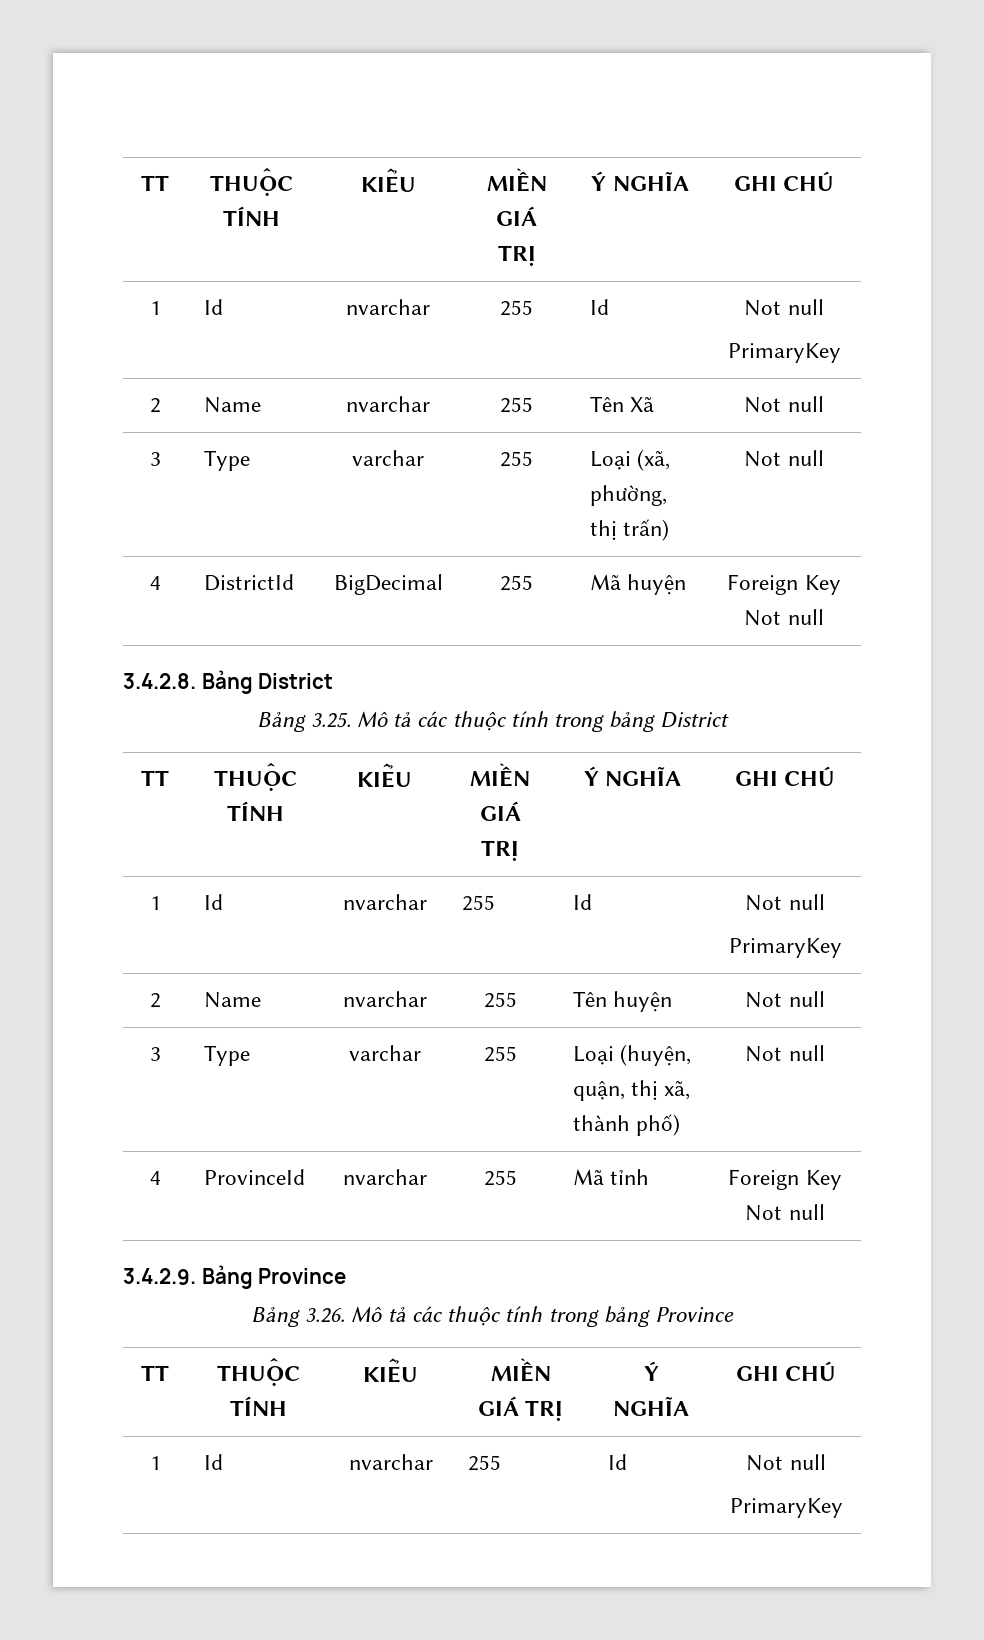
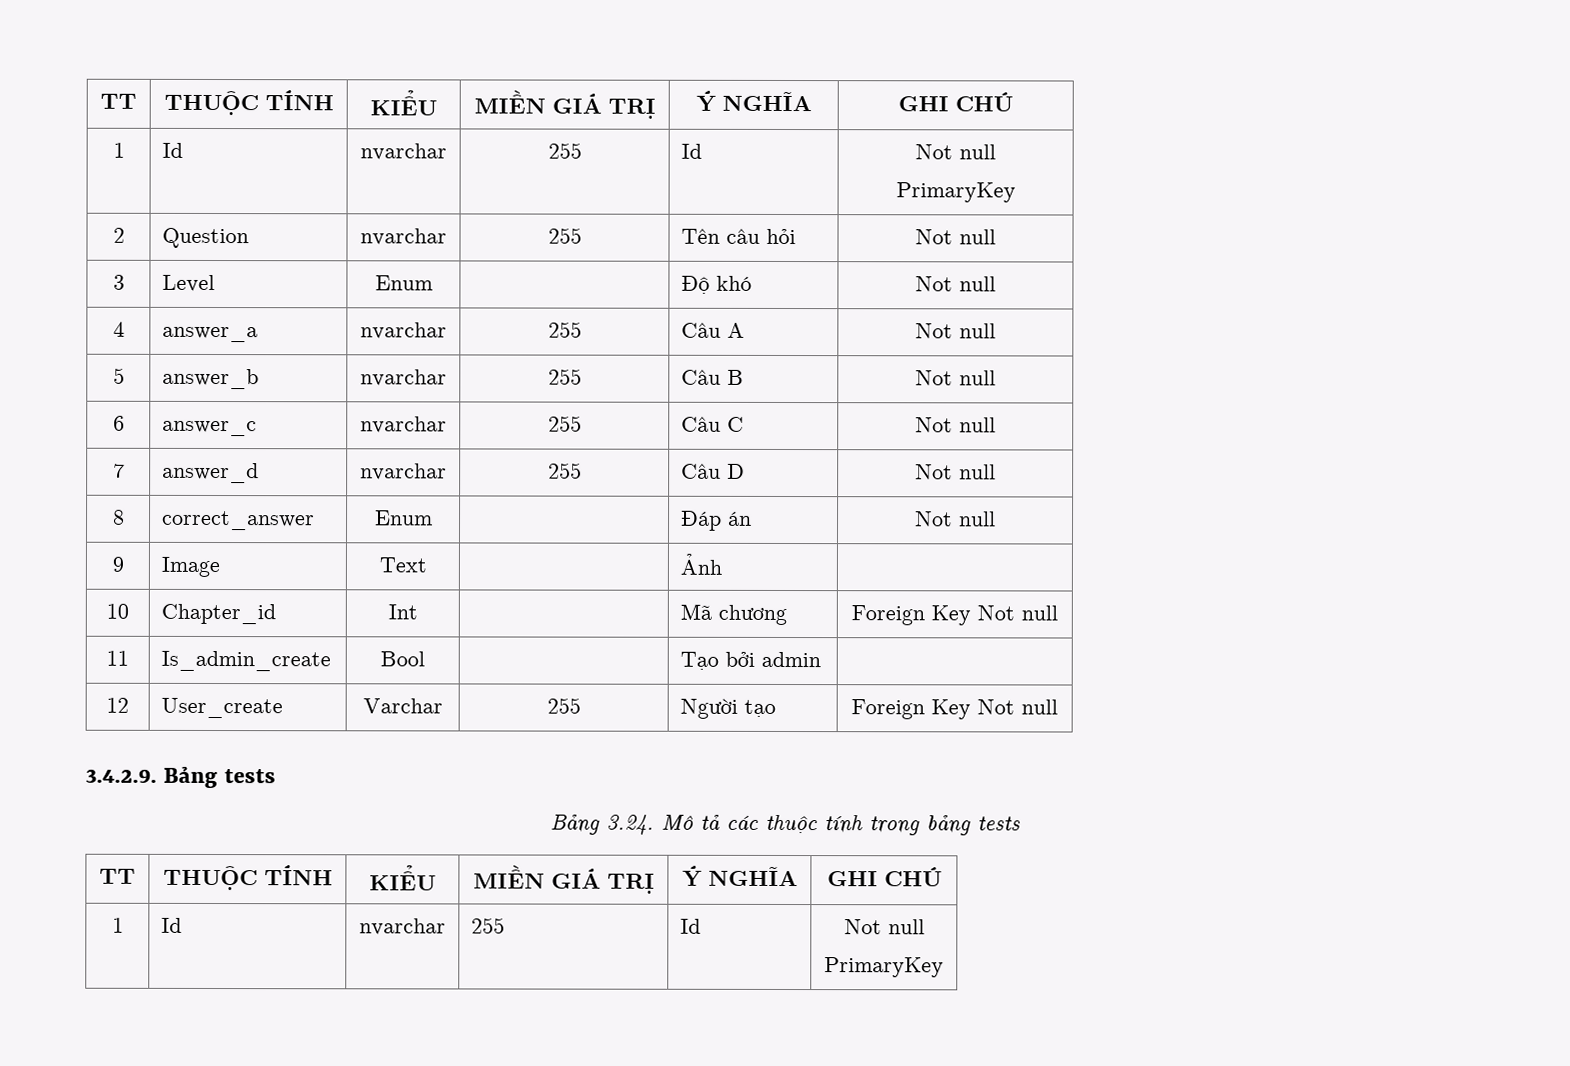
[203,397,261,413] [346,396,430,412] [500,397,533,413] [589,396,654,412] [744,396,824,413] [149,452,161,466] [203,450,250,471] [352,450,424,466] [500,451,533,467] [589,449,670,471] [589,485,667,506] [589,519,669,541] [744,450,824,467] [149,576,161,590] [203,574,294,591] [333,574,443,595] [500,575,533,591] [589,574,686,595] [727,574,841,595] [744,609,824,626] [123,670,334,694] [256,711,730,732] Name | nvarchar | 255 | Tên Xã | Not null // 3 | Type | varchar | 255 | Loại (xã, phường, thị trấn) | Not null // 4 | DistrictId | BigDecimal | 255 | Mã huyện | Foreign Key Not null // 3.4.2.8. Bảng District // Bảng 3.25. Mô tả các thuộc tính trong bảng District -> [162,227,250,249] [360,228,447,246] [547,227,582,244] [681,228,797,245] [915,229,996,245] [112,274,125,290] [162,274,216,293] [374,275,433,291] [681,275,753,294] [915,276,996,292] [112,321,125,337] [162,326,259,343] [360,322,447,340] [547,321,582,338] [681,322,746,338] [915,323,996,339] [112,367,125,384] [162,368,260,390] [360,369,447,387] [547,368,582,385] [681,369,745,385] [915,370,996,386] [112,415,125,431] [162,420,258,437] [360,416,447,434] [547,415,582,432] [681,416,745,432] [915,417,996,433] [112,463,125,478] [162,462,260,484] [360,463,447,481] [547,462,582,479] [681,463,746,479] [915,464,996,480] [112,509,125,525] [162,510,316,531] [374,510,433,526] [681,510,753,531] [915,511,996,527] [111,556,124,572] [161,556,221,578] [378,557,427,573] [680,553,723,575] [106,603,129,619] [161,603,277,625] [387,604,418,620] [680,603,788,626] [851,605,1058,626] [106,650,129,666] [161,650,332,672] [380,651,425,667] [680,651,822,670] [106,697,129,713] [161,697,284,719] [362,698,443,714] [546,697,581,714] [680,698,777,719] [851,699,1058,720] [85,765,277,789] [549,814,1021,836] Question | nvarchar | 255 | Tên câu hỏi | Not null // 3 | Level | Enum | | Độ khó | Not null // 4 | answer_a | nvarchar | 255 | Câu A | Not null // 5 | answer_b | nvarchar | 255 | Câu B | Not null // 6 | answer_c | nvarchar | 255 | Câu C | Not null // 7 | answer_d | nvarchar | 255 | Câu D | Not null // 8 | correct_answer | Enum | | Đáp án | Not null // 9 | Image | Text | | Ảnh | // 10 | Chapter_id | Int | | Mã chương | Foreign Key Not null // 11 | Is_admin_create | Bool | | Tạo bởi admin | // 12 | User_create | Varchar | 255 | Người tạo | Foreign Key Not null // 3.4.2.9. Bảng tests // Bảng 3.24. Mô tả các thuộc tính trong bảng tests
[149,993,161,1008] [203,992,261,1008] [342,991,427,1007] [483,992,517,1008] [572,991,672,1012] [745,991,825,1008] [149,1047,161,1061] [203,1045,250,1066] [348,1045,421,1061] [483,1046,517,1062] [572,1044,691,1066] [572,1080,690,1101] [572,1114,680,1136] [745,1045,825,1062] [149,1171,161,1185] [203,1169,305,1185] [342,1169,427,1185] [483,1170,517,1186] [572,1169,649,1185] [728,1169,842,1190] [745,1204,825,1221] [123,1265,347,1289] [251,1306,734,1327] [141,1365,169,1381] [217,1358,300,1386] [230,1396,287,1416] [363,1358,418,1383] [490,1358,551,1382] [477,1396,564,1421] [643,1361,659,1381] [613,1397,689,1416] [735,1361,837,1381] [149,1456,161,1470] [203,1454,223,1470] [348,1454,433,1470] [467,1455,501,1471] [607,1454,627,1470] [746,1454,826,1471] [729,1498,843,1518] // 2 | Name | nvarchar | 255 | Tên huyện | Not null // 3 | Type | varchar | 255 | Loại (huyện, quận, thị xã, thành phố) | Not null // 4 | ProvinceId | nvarchar | 255 | Mã tỉnh | Foreign Key Not null // 3.4.2.9. Bảng Province // Bảng 3.26. Mô tả các thuộc tính trong bảng Province // TT | THUỘC TÍNH | KIỂU | MIỀN GIÁ TRỊ | Ý NGHĨA | GHI CHÚ // 1 | Id | nvarchar | 255 | Id | Not null // PrimaryKey -> (944, 967) none

